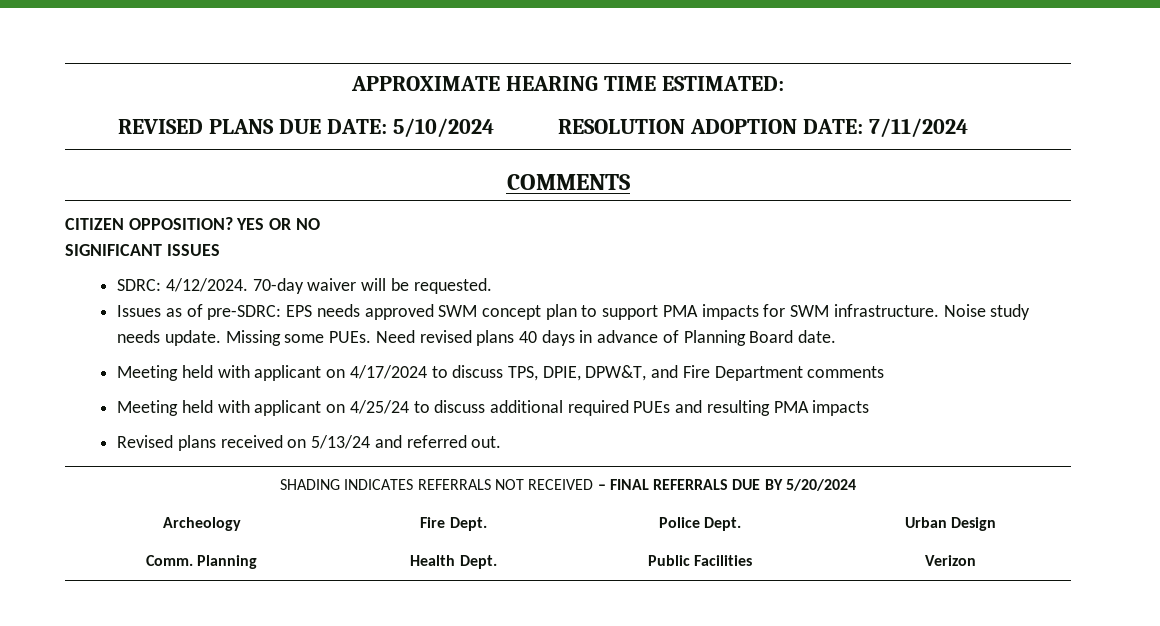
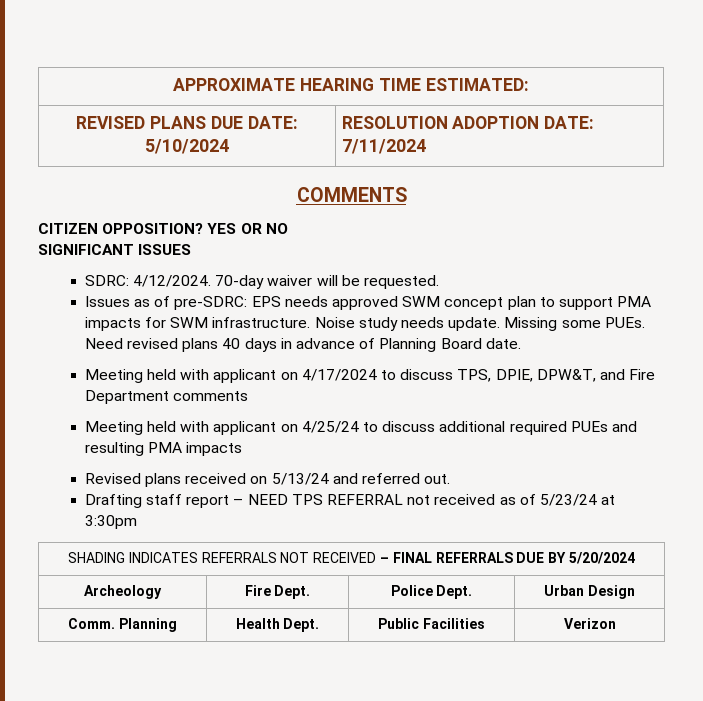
(502, 442) none -> [84,494,616,508] [84,515,137,529] // Drafting staff report – NEED TPS REFERRAL not received as of 5/23/24 at 3:30pm

